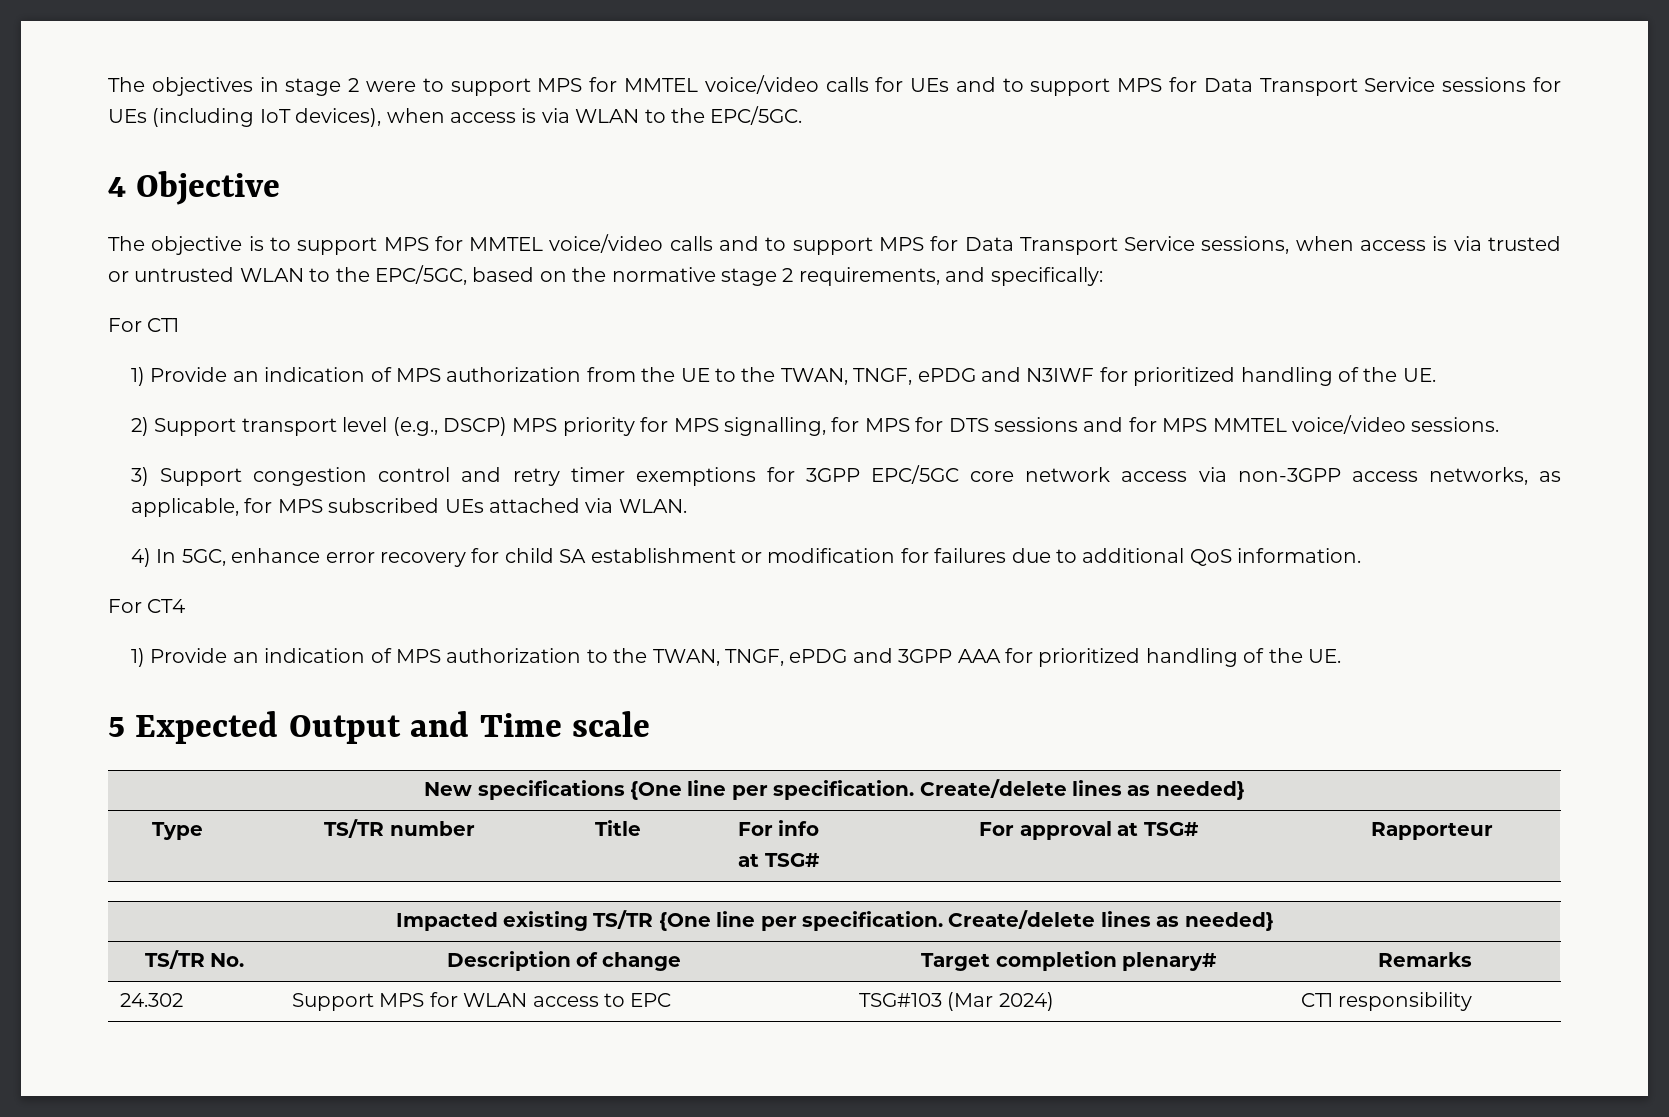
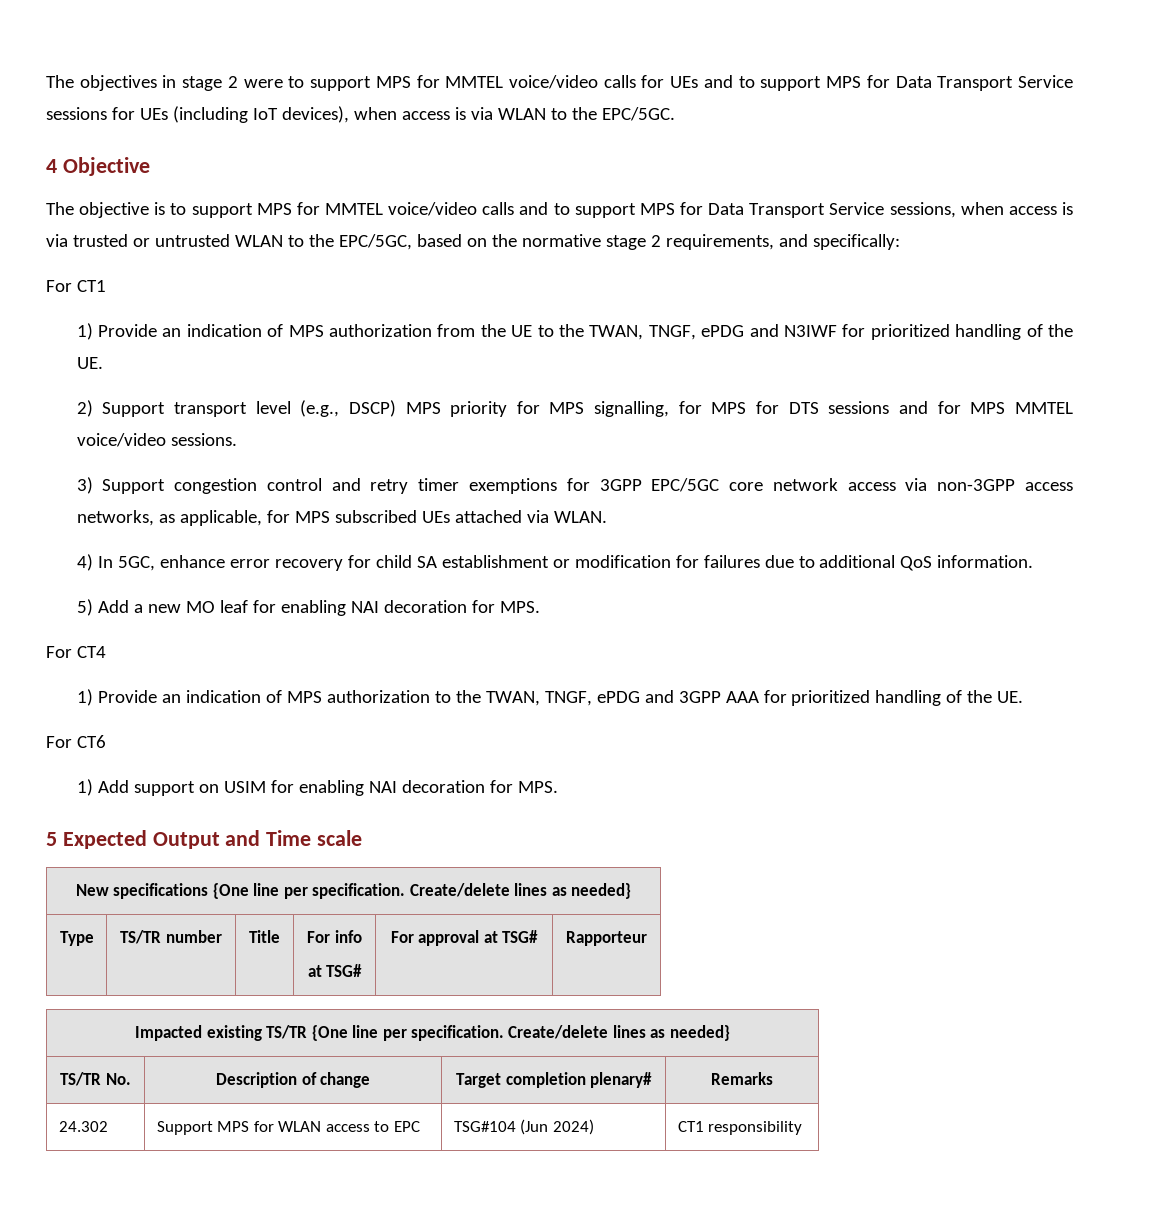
(1362, 555) none -> [76,599,540,616] // 5) Add a new MO leaf for enabling NAI decoration for MPS.
(1341, 656) none -> [46,735,106,748] [76,779,558,796] // For CT6 // 1) Add support on USIM for enabling NAI decoration for MPS.
[858,992,994,1011] TSG#103 (Mar -> [453,1119,549,1135] TSG#104 (Jun

